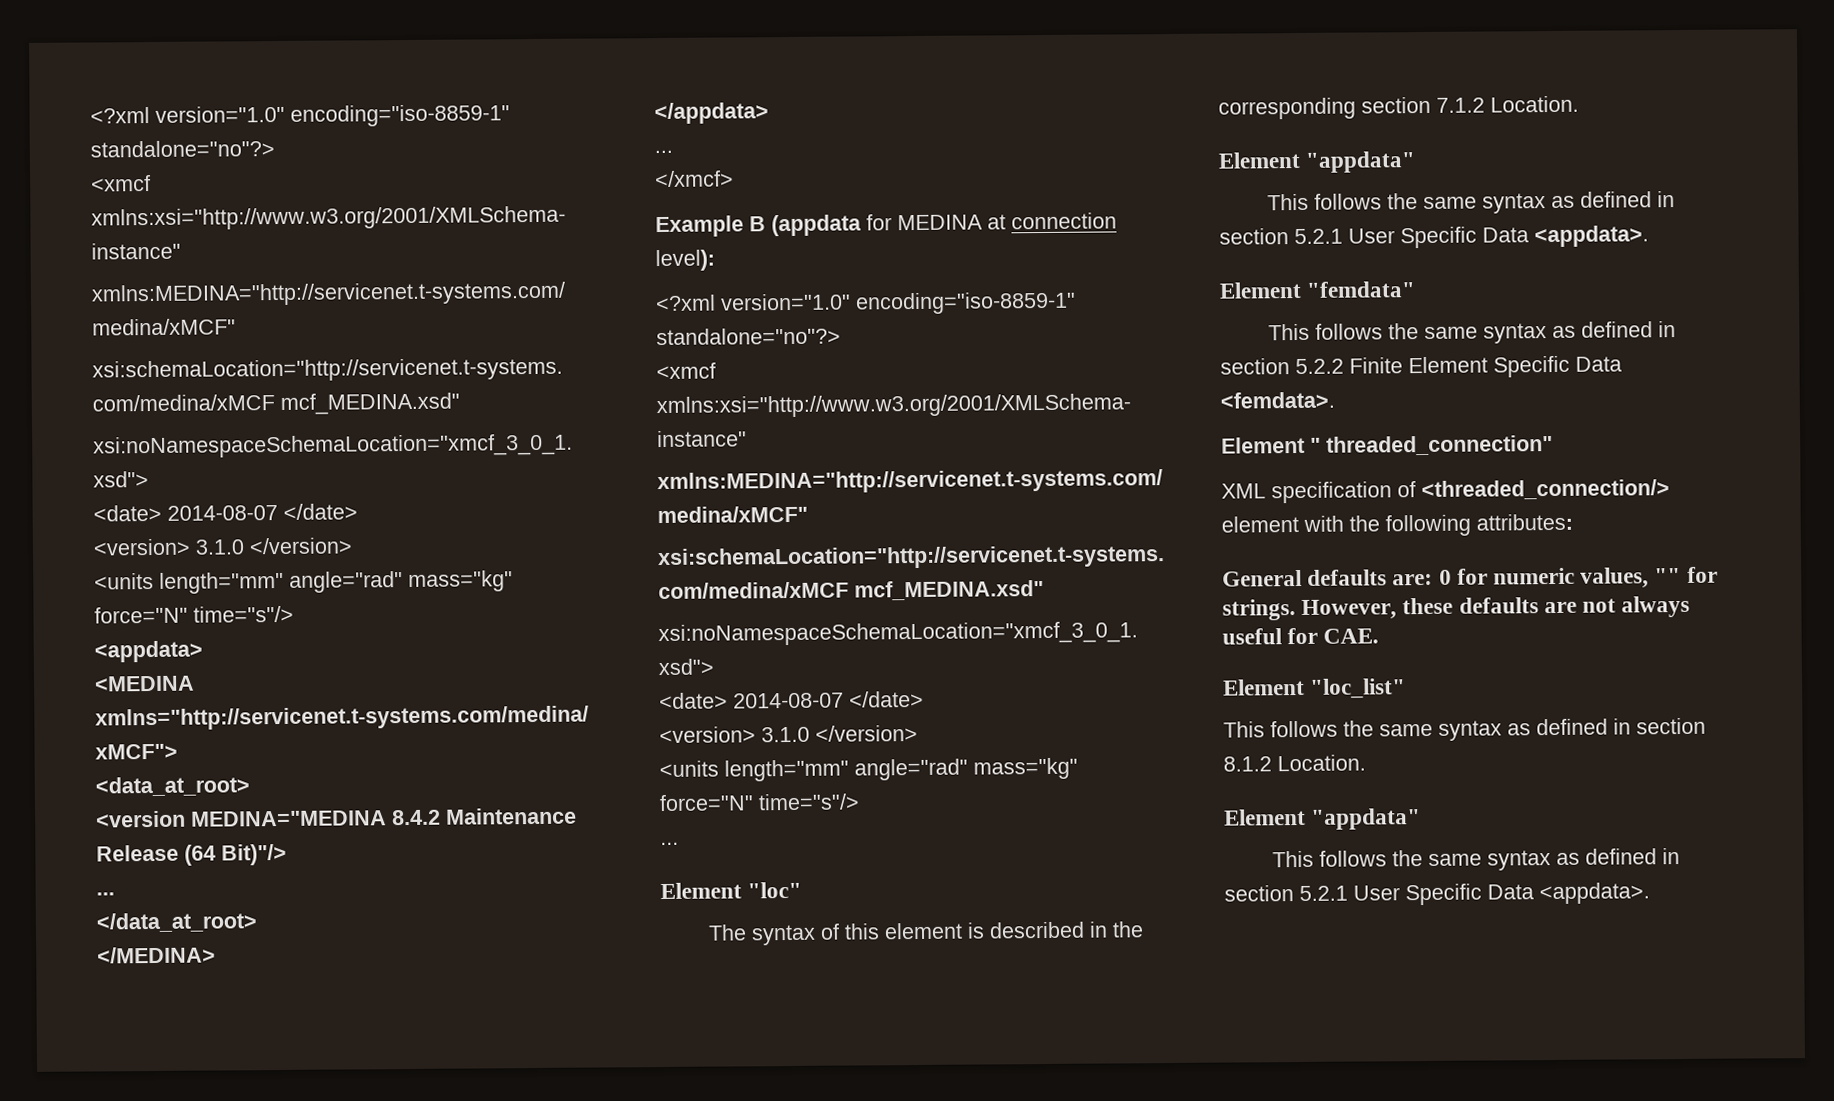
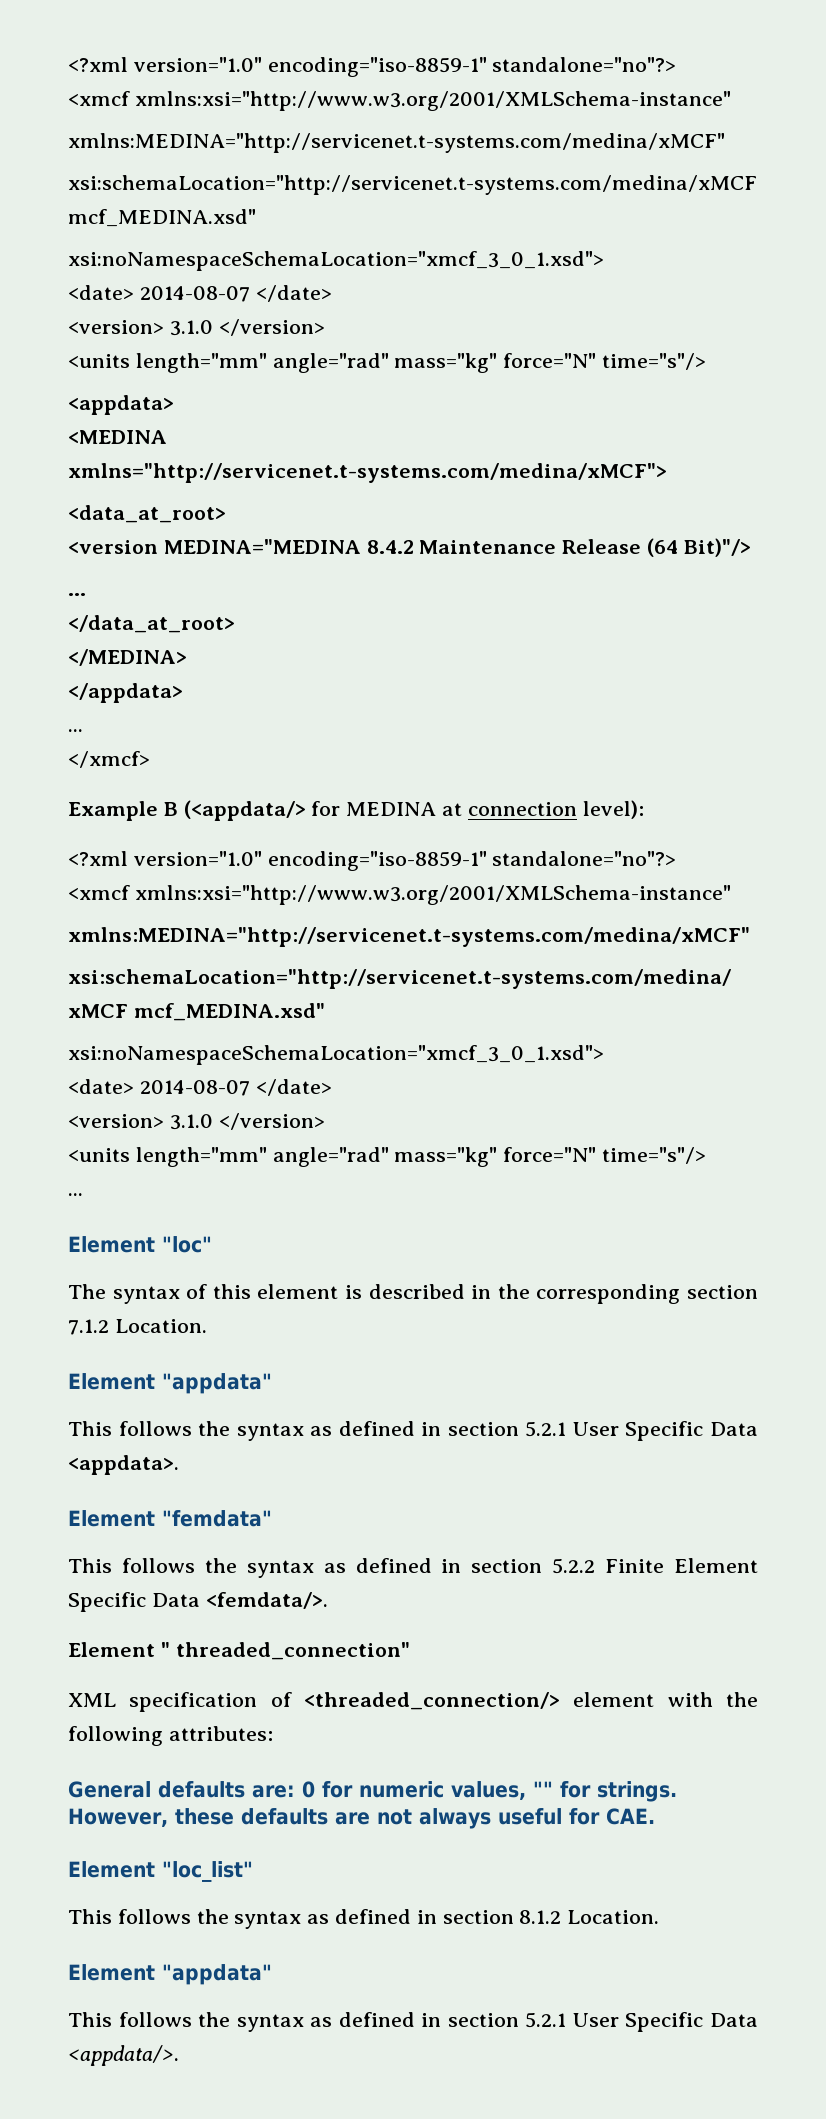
[771,214,862,237] (appdata -> [183,800,306,821] (<appdata/>
[1422,196,1477,210] same -> (231, 1428) none
[1423,326,1478,340] same -> (237, 1565) none
[1220,391,1335,409] <femdata>. -> [205,1592,328,1609] <femdata/>.
[1379,723,1433,737] same -> (229, 1916) none
[1427,848,1680,871] [1224,882,1650,906] same syntax as defined in section 5.2.1 User Specific Data <appdata>. -> [236,2012,758,2032] [68,2045,179,2066] syntax as defined in section 5.2.1 User Specific Data <appdata/>.

